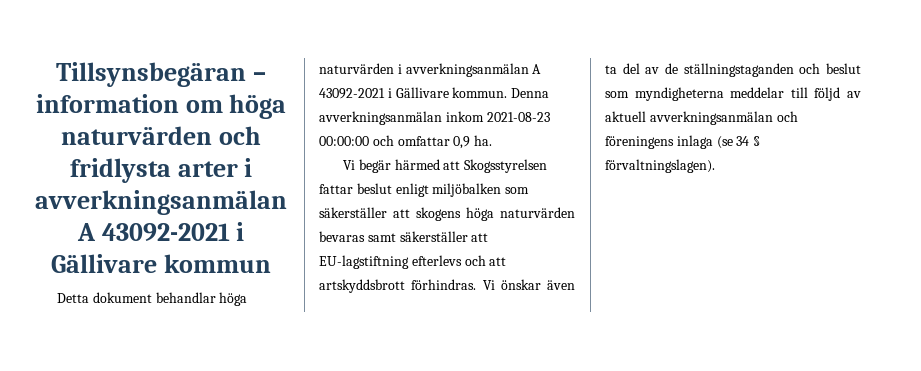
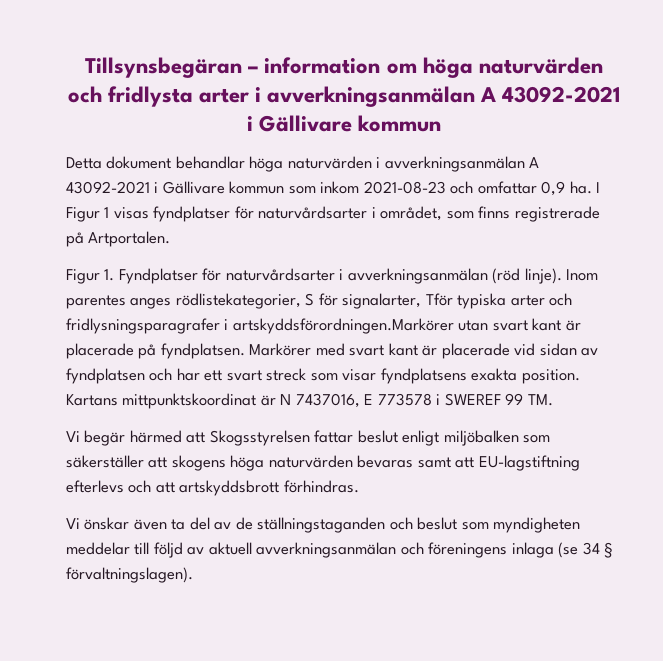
[452,87,550,98] [319,111,442,125] kommun. Denna avverkningsanmälan -> [229,181,316,194] kommun som
[319,136,369,146] 00:00:00 -> (446, 187) none
(493, 140) none -> [596,182,601,193] [66,206,600,222] [66,231,171,247] [66,268,599,284] [66,293,573,309] [66,318,581,334] [66,343,599,359] [66,368,580,384] [66,393,553,409] I Figur 1 visas fyndplatser för naturvårdsarter i området, som finns registrerade på Artportalen. // Figur 1. Fyndplatser för naturvårdsarter i avverkningsanmälan (röd linje). Inom parentes anges rödlistekategorier, S för signalarter, Tför typiska arter och fridlysningsparagrafer i artskyddsförordningen.Markörer utan svart kant är placerade på fyndplatsen. Markörer med svart kant är placerade vid sidan av fyndplatsen och har ett svart streck som visar fyndplatsens exakta position. Kartans mittpunktskoordinat är N 7437016, E 773578 i SWEREF 99 TM.
[399,231,468,242] säkerställer -> (451, 462) none
(477, 284) none -> (359, 486) //
[634,87,724,101] myndigheterna -> [493,517,581,533] myndigheten

